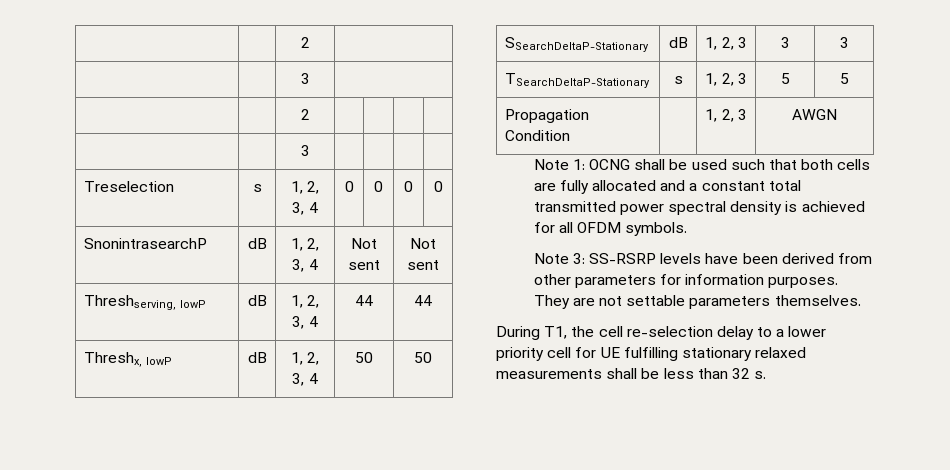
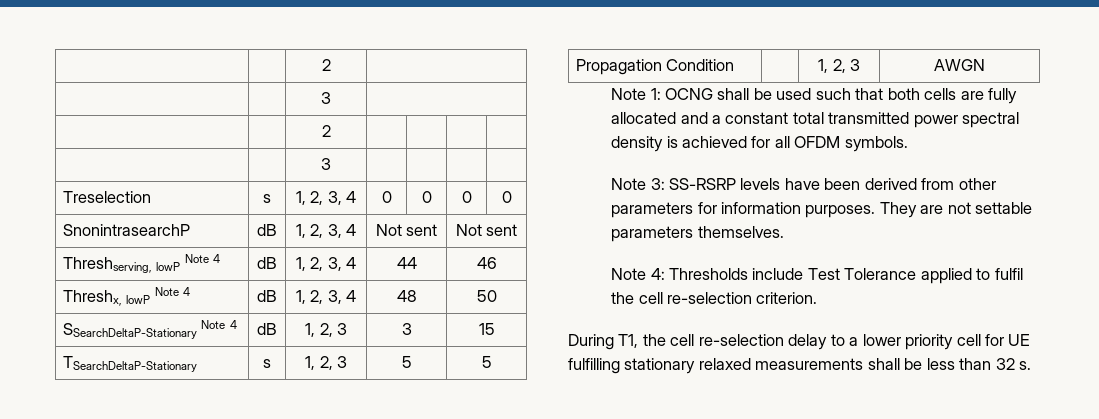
(206, 304) none -> [184,254,221,263] Note 4
[414,295,432,306] 44 -> [476,257,497,269] 46
[247,352,267,363] [290,352,320,365] [292,373,318,386] [355,352,373,363] | dB | 1, 2, 3, 4 | 50 -> [154,287,191,296] [257,290,277,302] [295,290,357,304] [396,290,417,302] Note 4 | dB | 1, 2, 3, 4 | 48
(649, 44) none -> [201,320,237,329] Note 4
[839,37,849,48] 3 -> [478,323,495,335] 15
(861, 300) none -> [611,268,1023,284] [611,292,818,304] // Note 4: Thresholds include Test Tolerance applied to fulfil the cell re-selection criterion.

